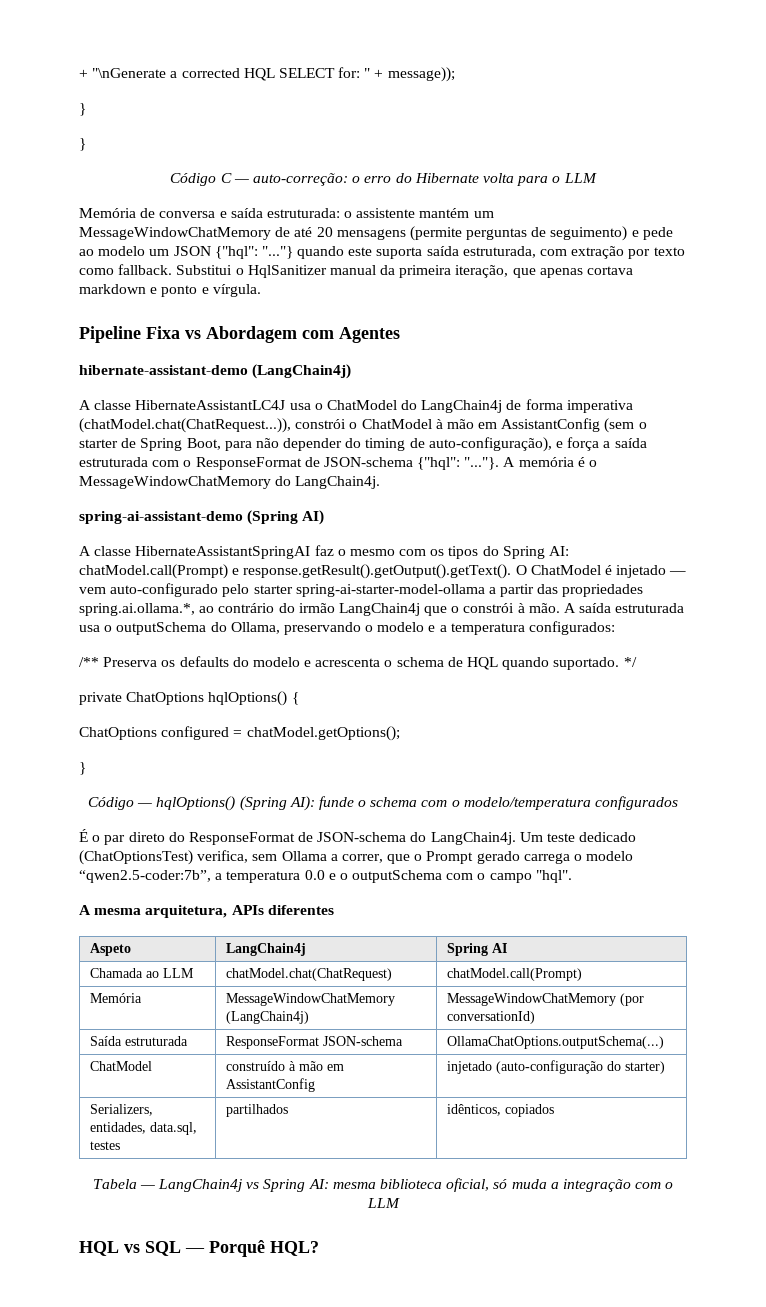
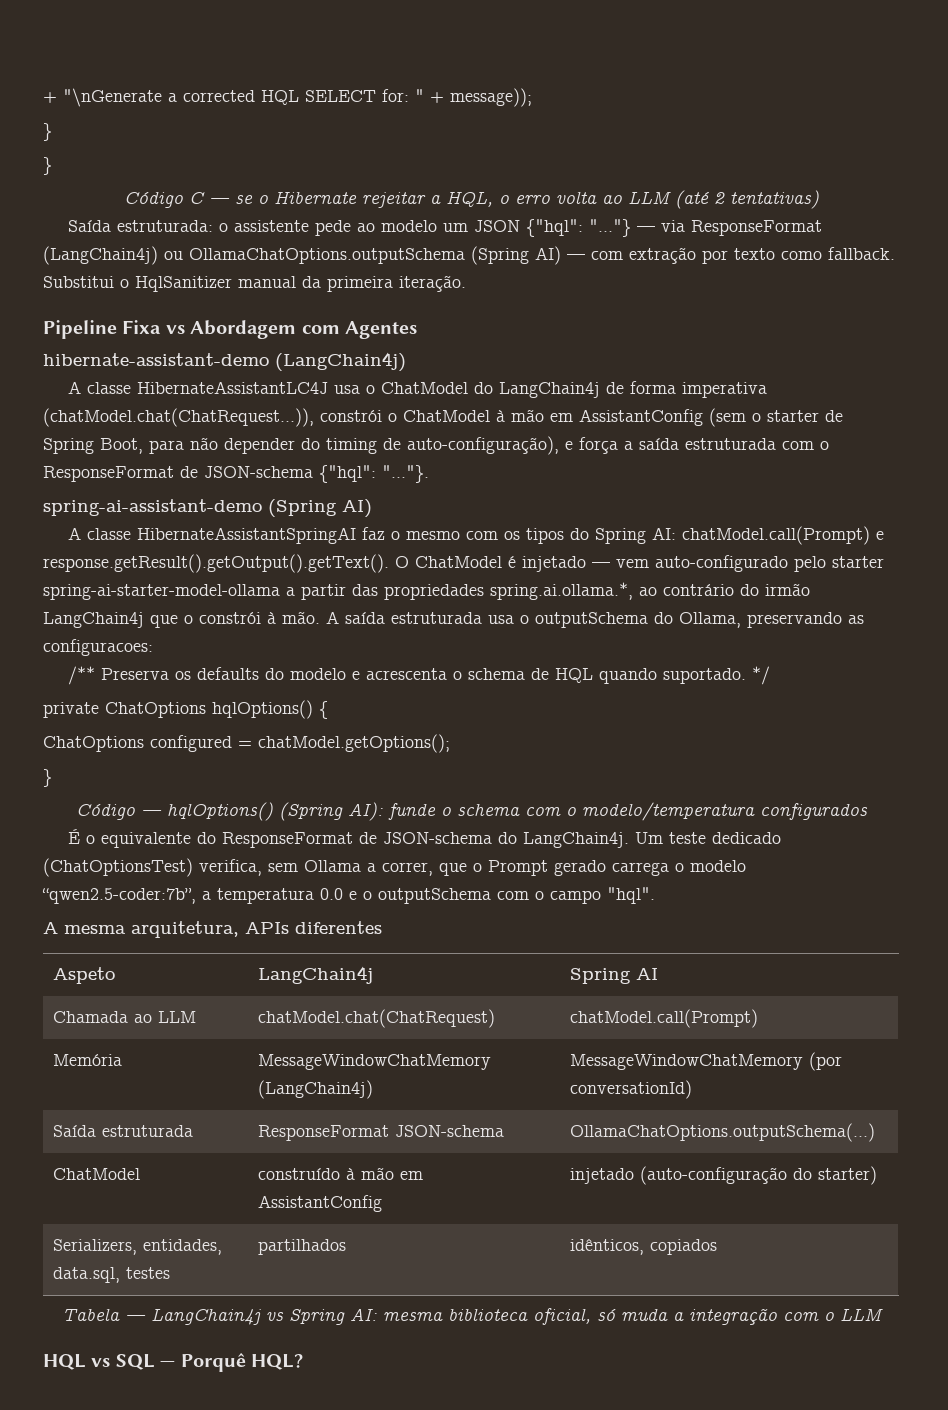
[253,173,597,186] [79,208,494,218] [79,226,639,241] auto-correção: o erro do Hibernate volta para o LLM // Memória de conversa e saída estruturada: o assistente mantém um MessageWindowChatMemory de até 20 mensagens (permite perguntas de seguimento) e -> [234,190,819,209] [68,220,310,232] se o Hibernate rejeitar a HQL, o erro volta ao LLM (até 2 tentativas) // Saída estruturada: o assistente
[297,246,536,259] quando este suporta saída estruturada, -> [637,220,823,236] [43,246,585,265] — via ResponseFormat (LangChain4j) ou OllamaChatOptions.outputSchema (Spring AI) —
[455,265,634,278] [79,284,261,297] iteração, que apenas cortava markdown e ponto e vírgula. -> [399,275,466,292] iteração.
[503,457,598,467] [79,476,381,489] A memória é o MessageWindowChatMemory do LangChain4j. -> (429, 474) none
[365,621,616,635] o modelo e a temperatura configurados: -> [848,615,864,624] [43,639,153,656] as configuracoes:
[104,832,165,845] par direto -> [101,832,192,848] equivalente

